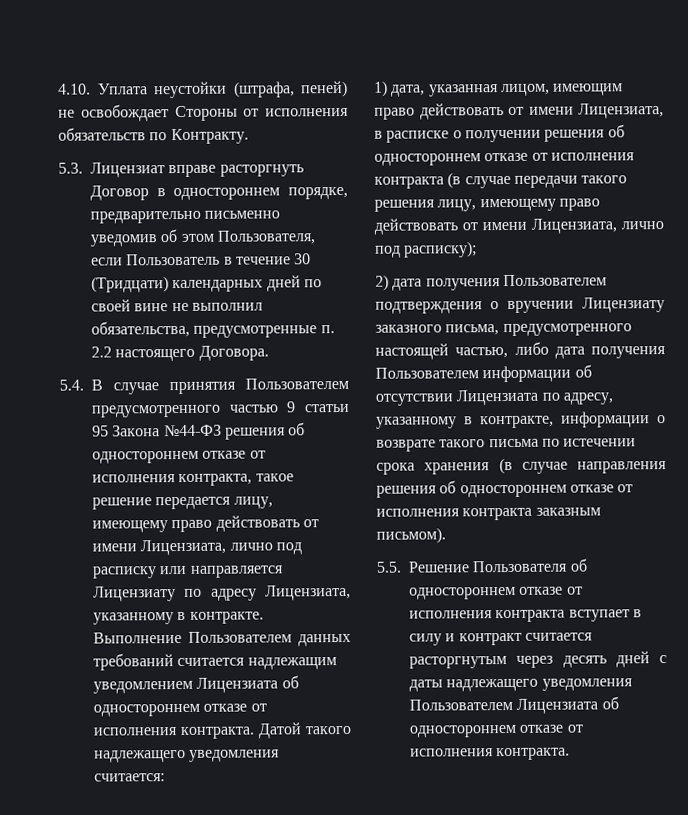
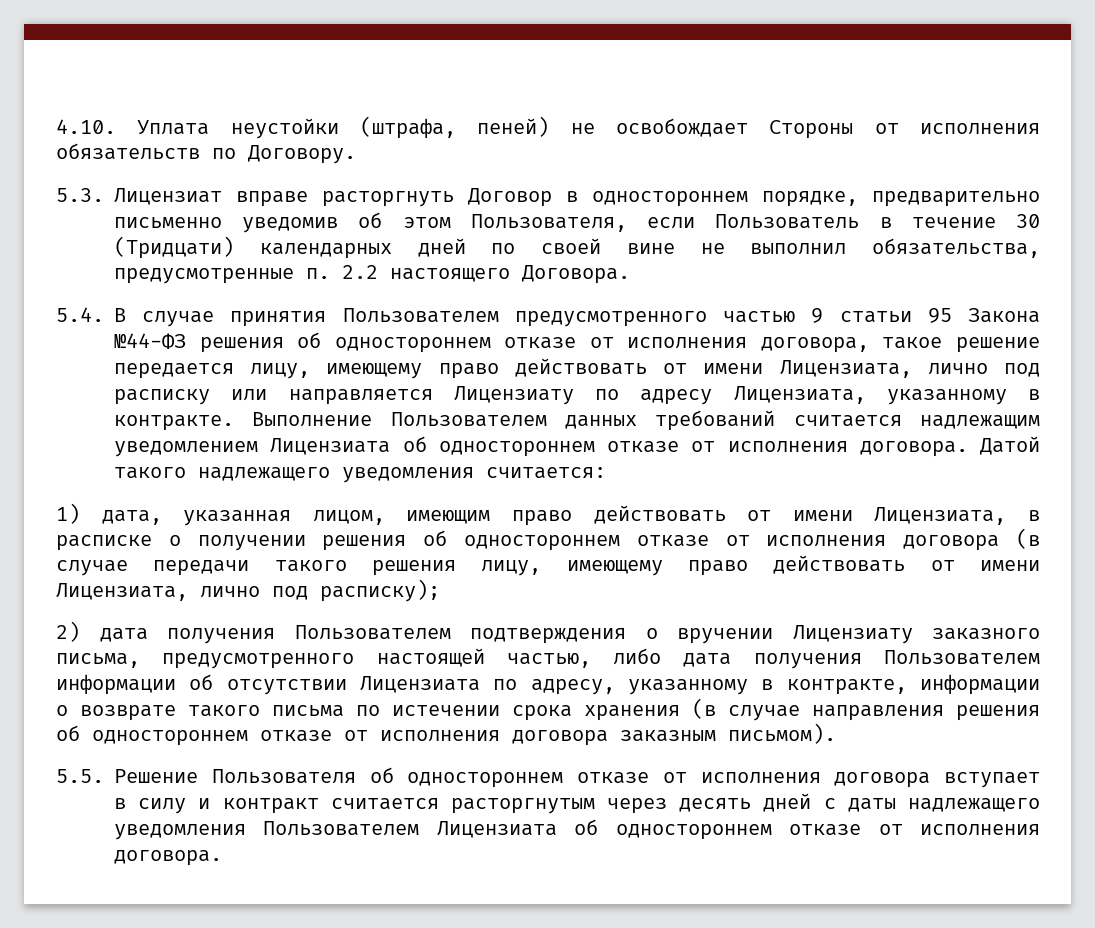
[170,128,249,145] Контракту. -> [248,145,356,164] Договору.
[178,473,253,487] контракта, -> [760,337,869,353] договора,
[180,726,255,740] контракта. -> [859,441,968,457] договора.
[374,176,444,189] контракта -> [903,535,1000,551] договора
[462,507,533,521] контракта -> [512,730,608,746] договора
[495,609,566,623] контракта -> [834,772,931,788] договора
[496,747,571,761] контракта. -> [114,850,222,866] договора.

